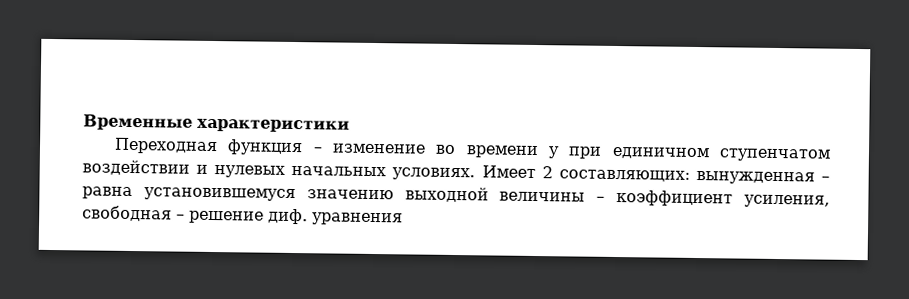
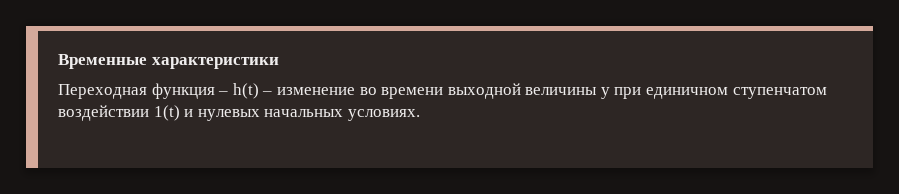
(323, 150) none -> [232,83,273,99] h(t) –
(539, 152) none -> [447,83,598,99] выходной величины
(190, 167) none -> [153,105,180,121] 1(t)
[481,165,830,185] [82,186,830,208] [82,205,403,226] Имеет 2 составляющих: вынужденная – равна установившемуся значению выходной величины – коэффициент усиления, свободная – решение диф. уравнения -> (420, 115) none

